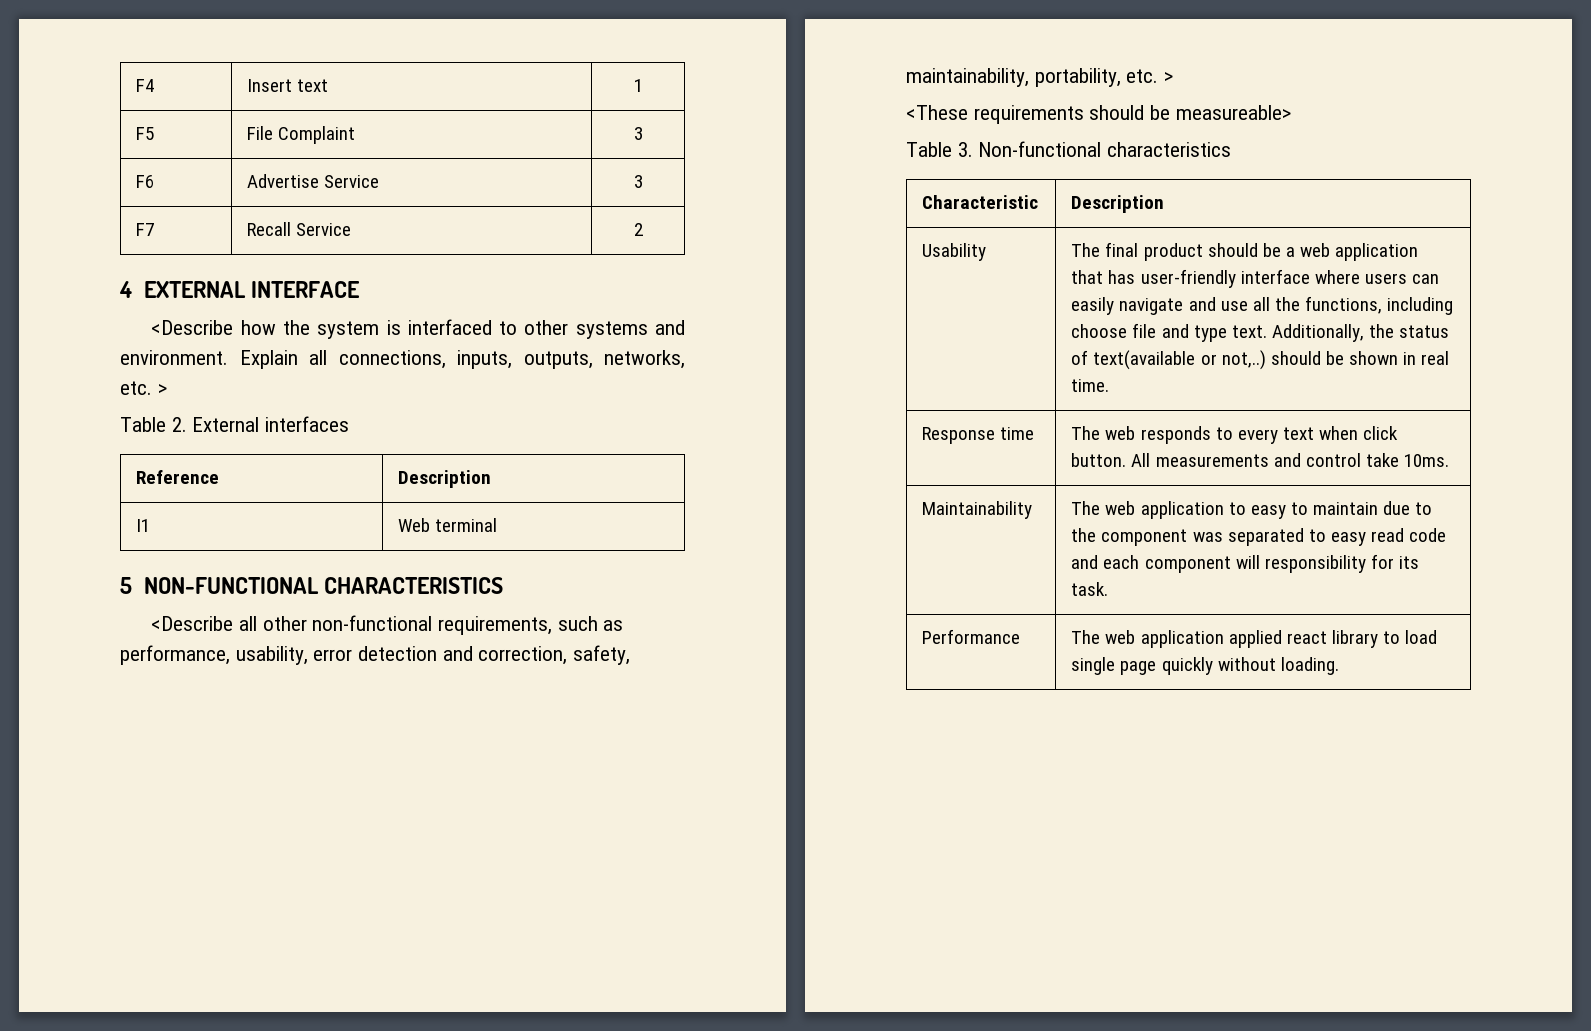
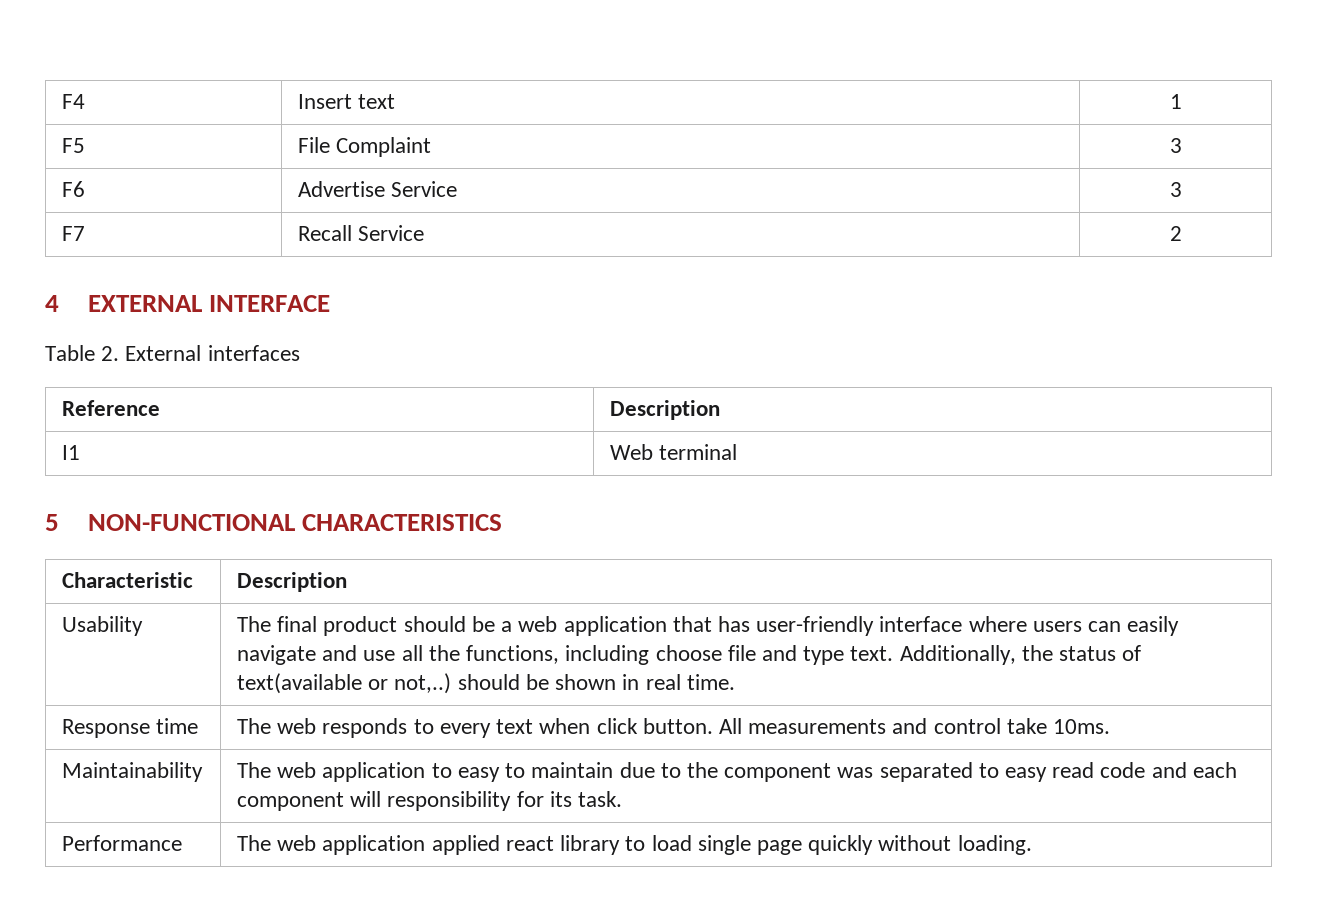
[151,319,686,339] [120,350,685,369] [120,381,167,395] // <Describe how the system is interfaced to other systems and environment. Explain all connections, inputs, outputs, networks, etc. > -> (331, 303) none
[151,615,624,635] [120,645,631,665] [906,68,1174,87] [906,105,1291,124] [906,141,1232,157] // <Describe all other non-functional requirements, such as performance, usability, error detection and correction, safety, maintainability, portability, etc. > // <These requirements should be measureable> // Table 3. Non-functional characteristics -> (503, 522) none

